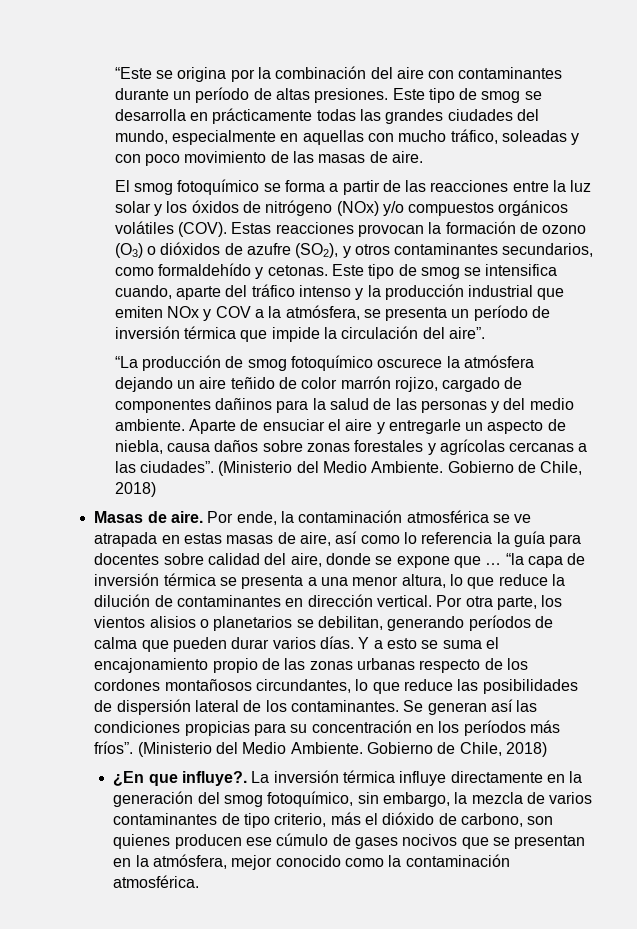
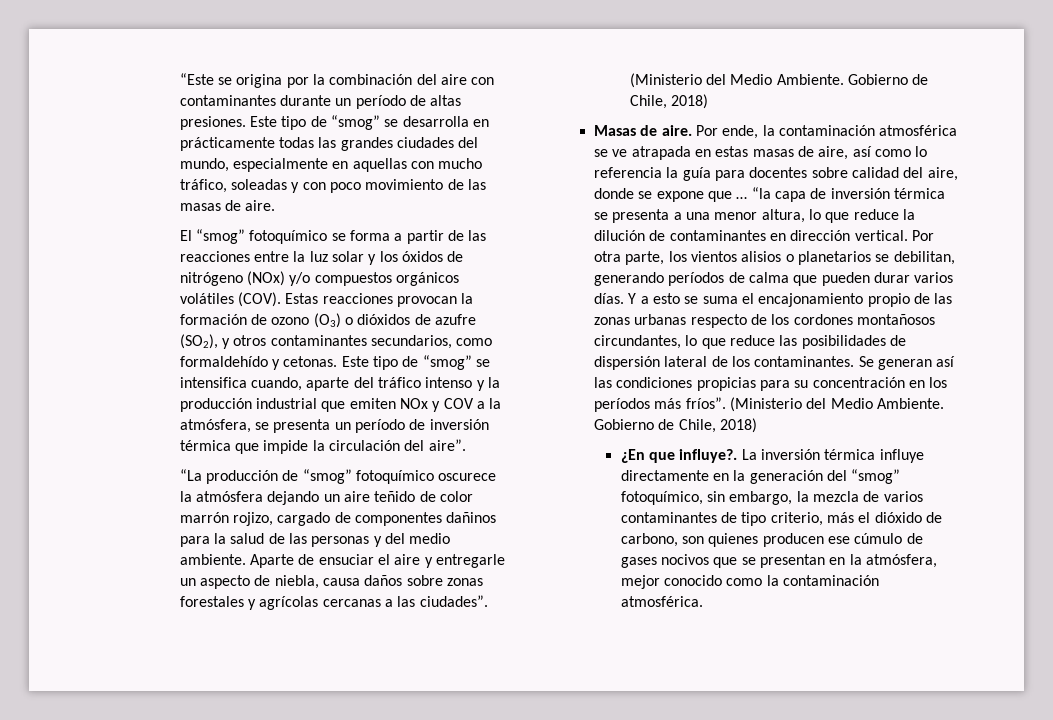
[481,91,521,103] smog -> [330,115,380,130] “smog”
[133,183,173,195] smog -> [195,229,245,244] “smog”
[420,267,460,279] smog -> [422,355,472,370] “smog”
[247,359,287,371] smog -> [302,469,352,484] “smog”
[223,795,263,807] smog -> [851,469,901,484] “smog”

